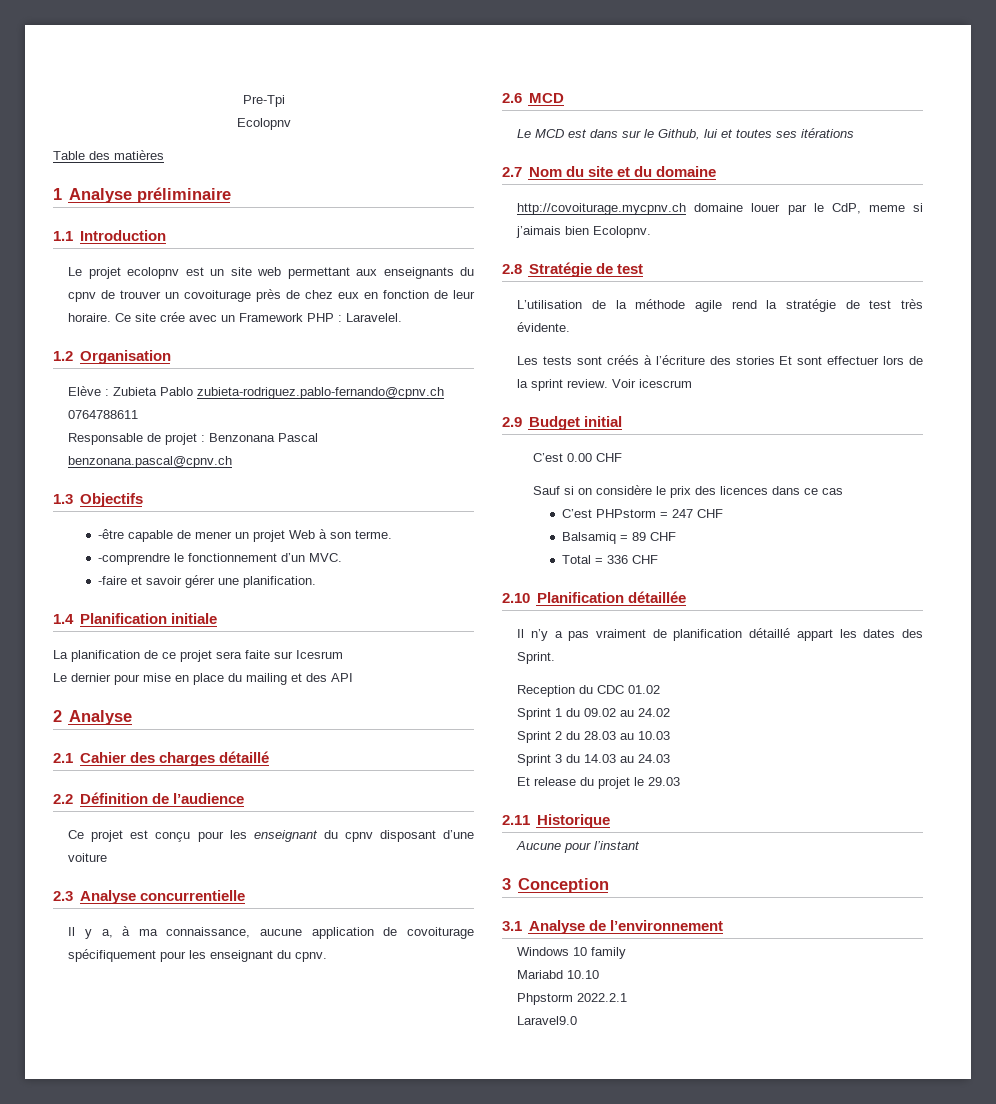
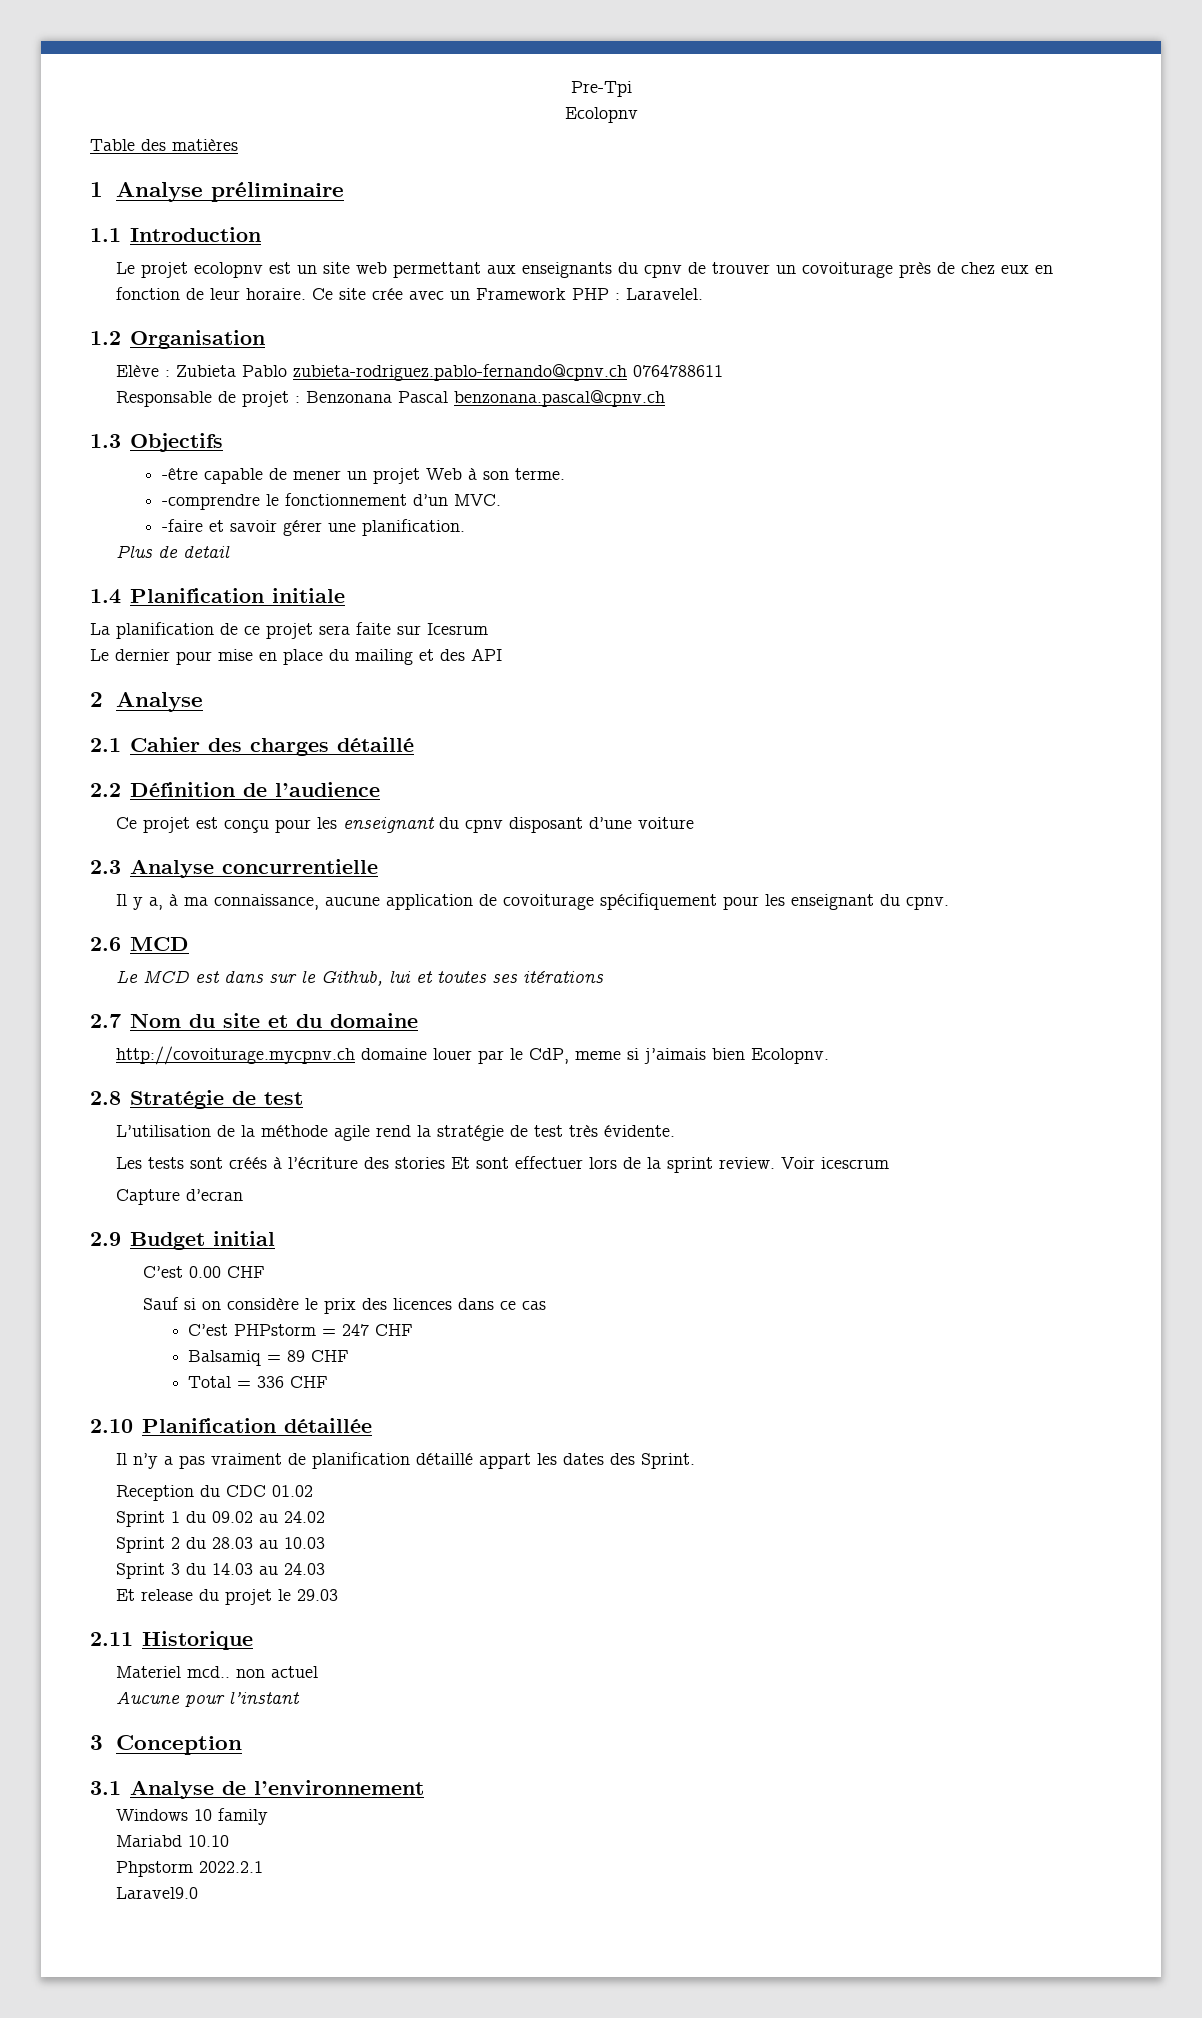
(316, 582) none -> [116,545,231,558] // Plus de detail
(693, 383) none -> [116,1189,244,1205] // Capture d’ecran
(610, 821) none -> [116,1666,319,1678] // Materiel mcd.. non actuel

